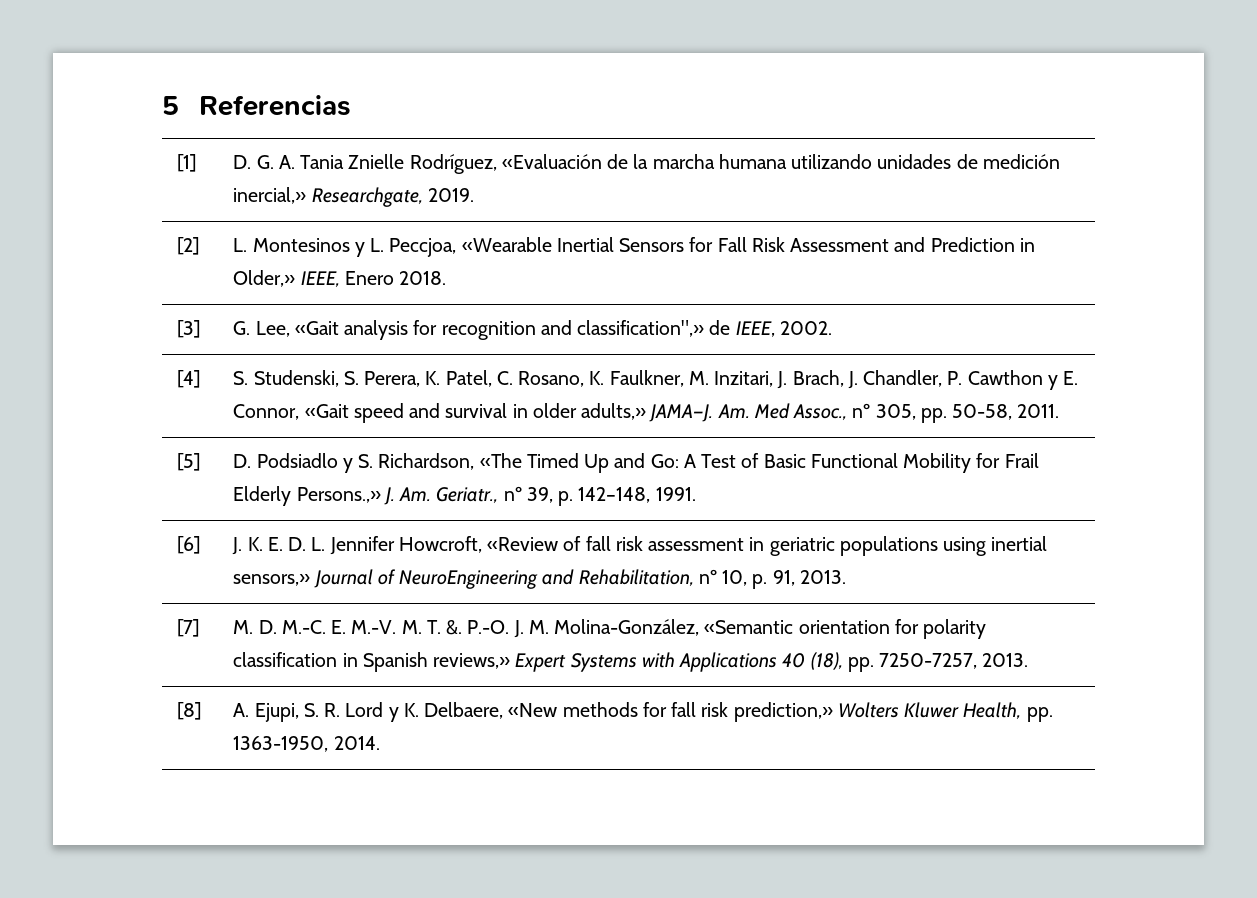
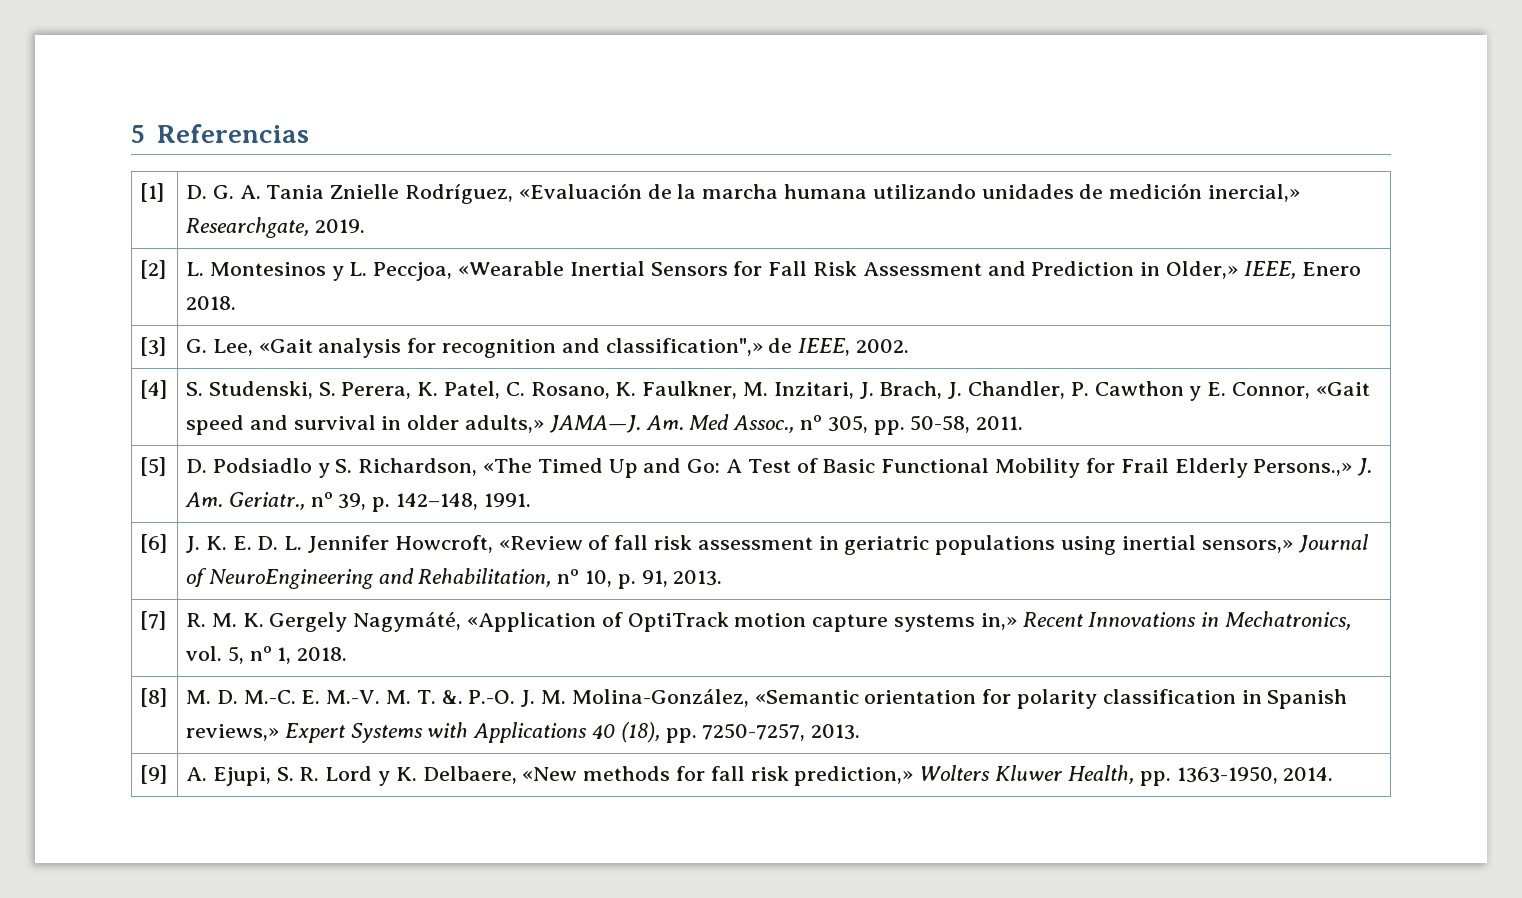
(201, 628) none -> [186,611,1352,632] [186,646,348,664] [140,688,168,707] | R. M. K. Gergely Nagymáté, «Application of OptiTrack motion capture systems in,» Recent Innovations in Mechatronics, vol. 5, nº 1, 2018. // [8]
[177,702,203,720] [8] -> [140,765,168,784] [9]

